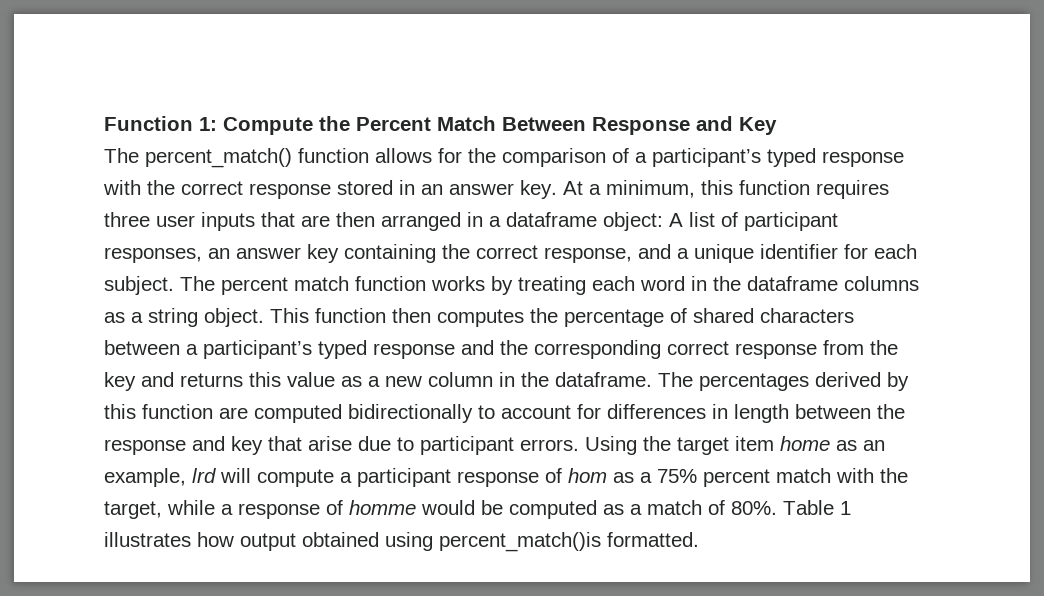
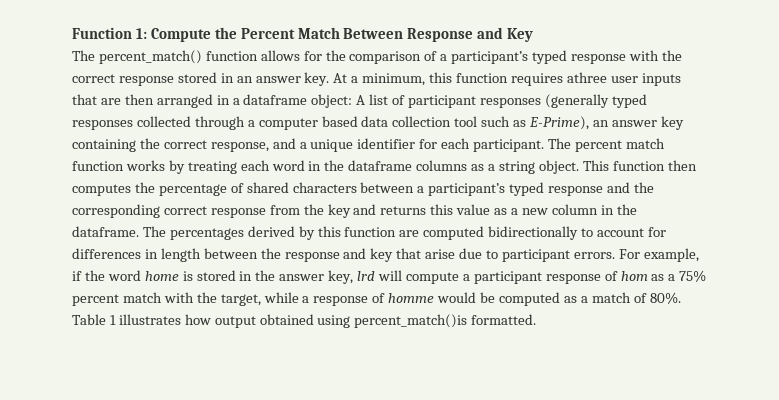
[104,212,150,227] three -> [566,72,607,83] athree
[104,247,202,263] responses, -> [479,94,647,108] [72,116,590,130] responses (generally typed responses collected through a computer based data collection tool such as E-Prime),
[104,276,174,295] subject. -> [473,139,545,152] participant.
[585,436,885,455] [104,468,186,487] Using the target item home as an example, -> [618,248,699,262] [72,270,354,284] For example, if the word home is stored in the answer key,

